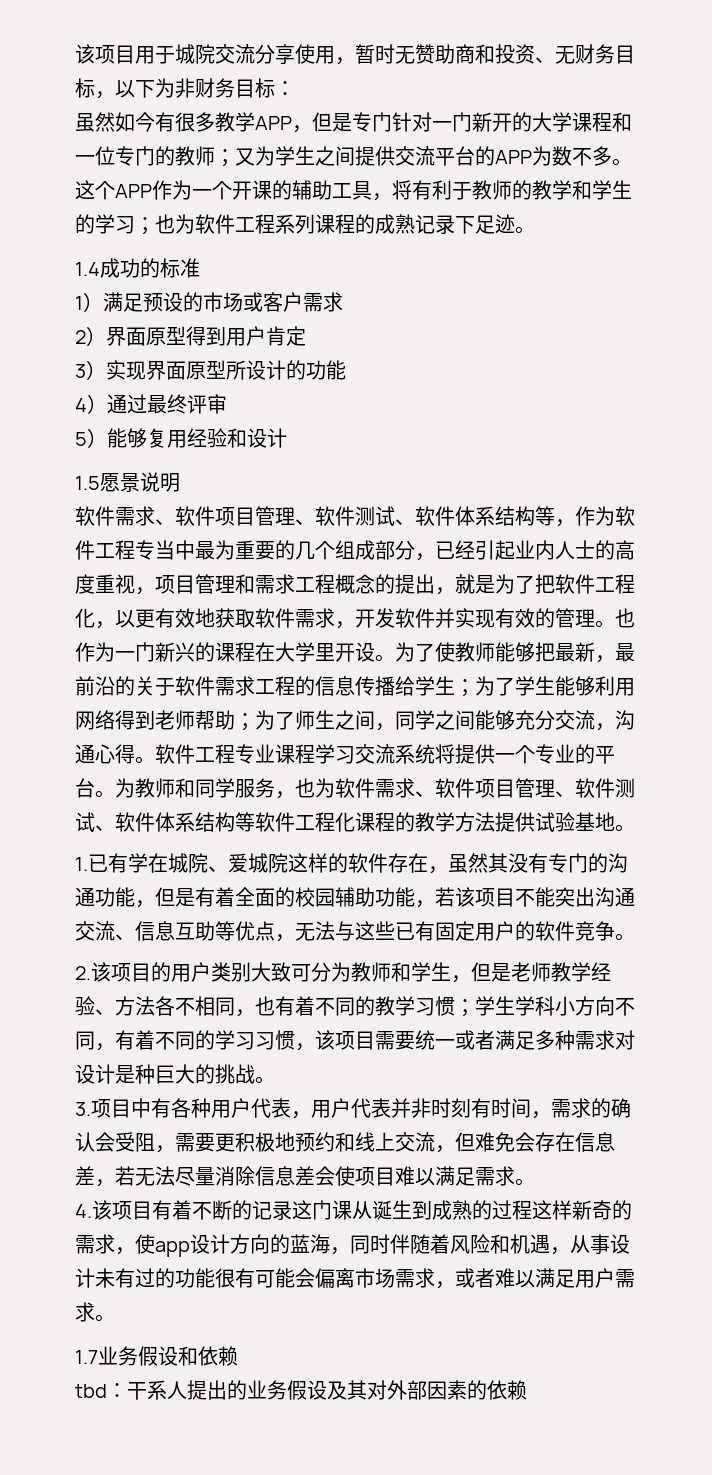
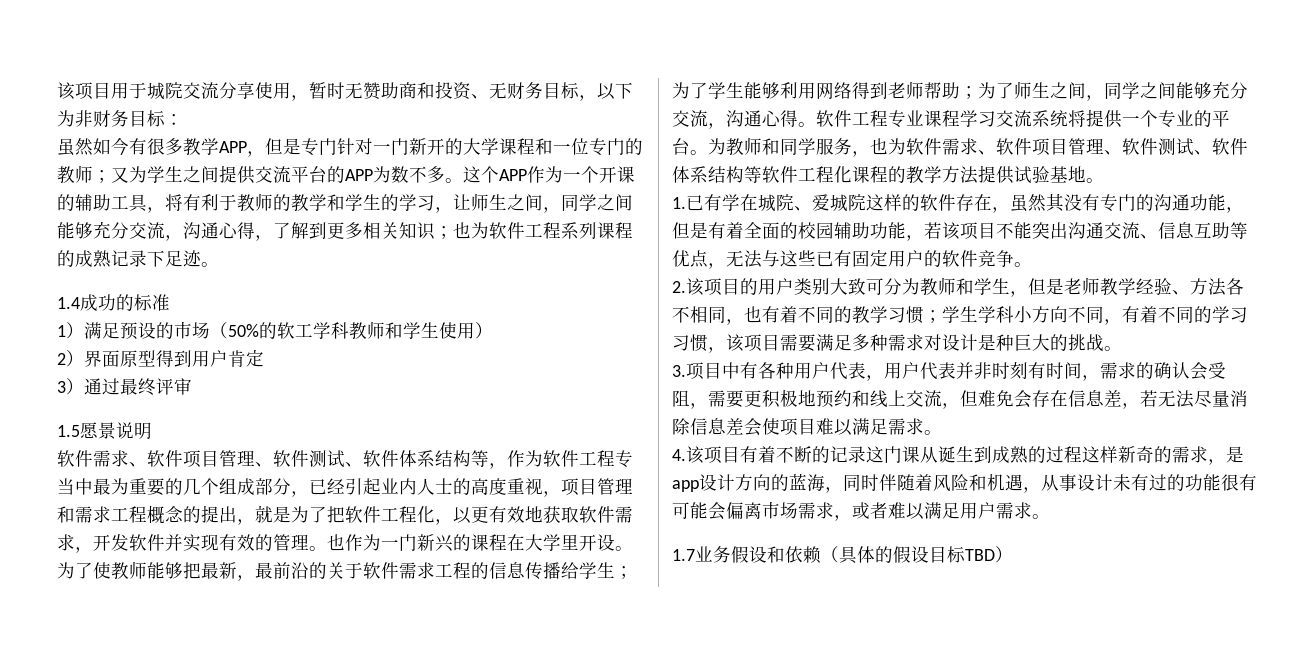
(135, 225) none -> [435,193,633,213] [57,221,435,241] ，让师生之间，同学之间能够充分交流，沟通心得，了解到更多相关知识
[243,292,343,312] 或客户需求 -> [210,321,493,340] （50%的软工学科教师和学生使用）
[106,360,346,380] [75,394,227,414] [75,428,287,448] 实现界面原型所设计的功能 // 4）通过最终评审 // 5）能够复用经验和设计 -> [84,378,192,396] 通过最终评审
[415,1030,495,1050] 统一或者 -> (816, 343) none
[135,1234,155,1254] 使 -> [1226,446,1244,463] 是
[75,1380,527,1400] // tbd：干系人提出的业务假设及其对外部因素的依赖 -> [821,546,1013,564] （具体的假设目标TBD）

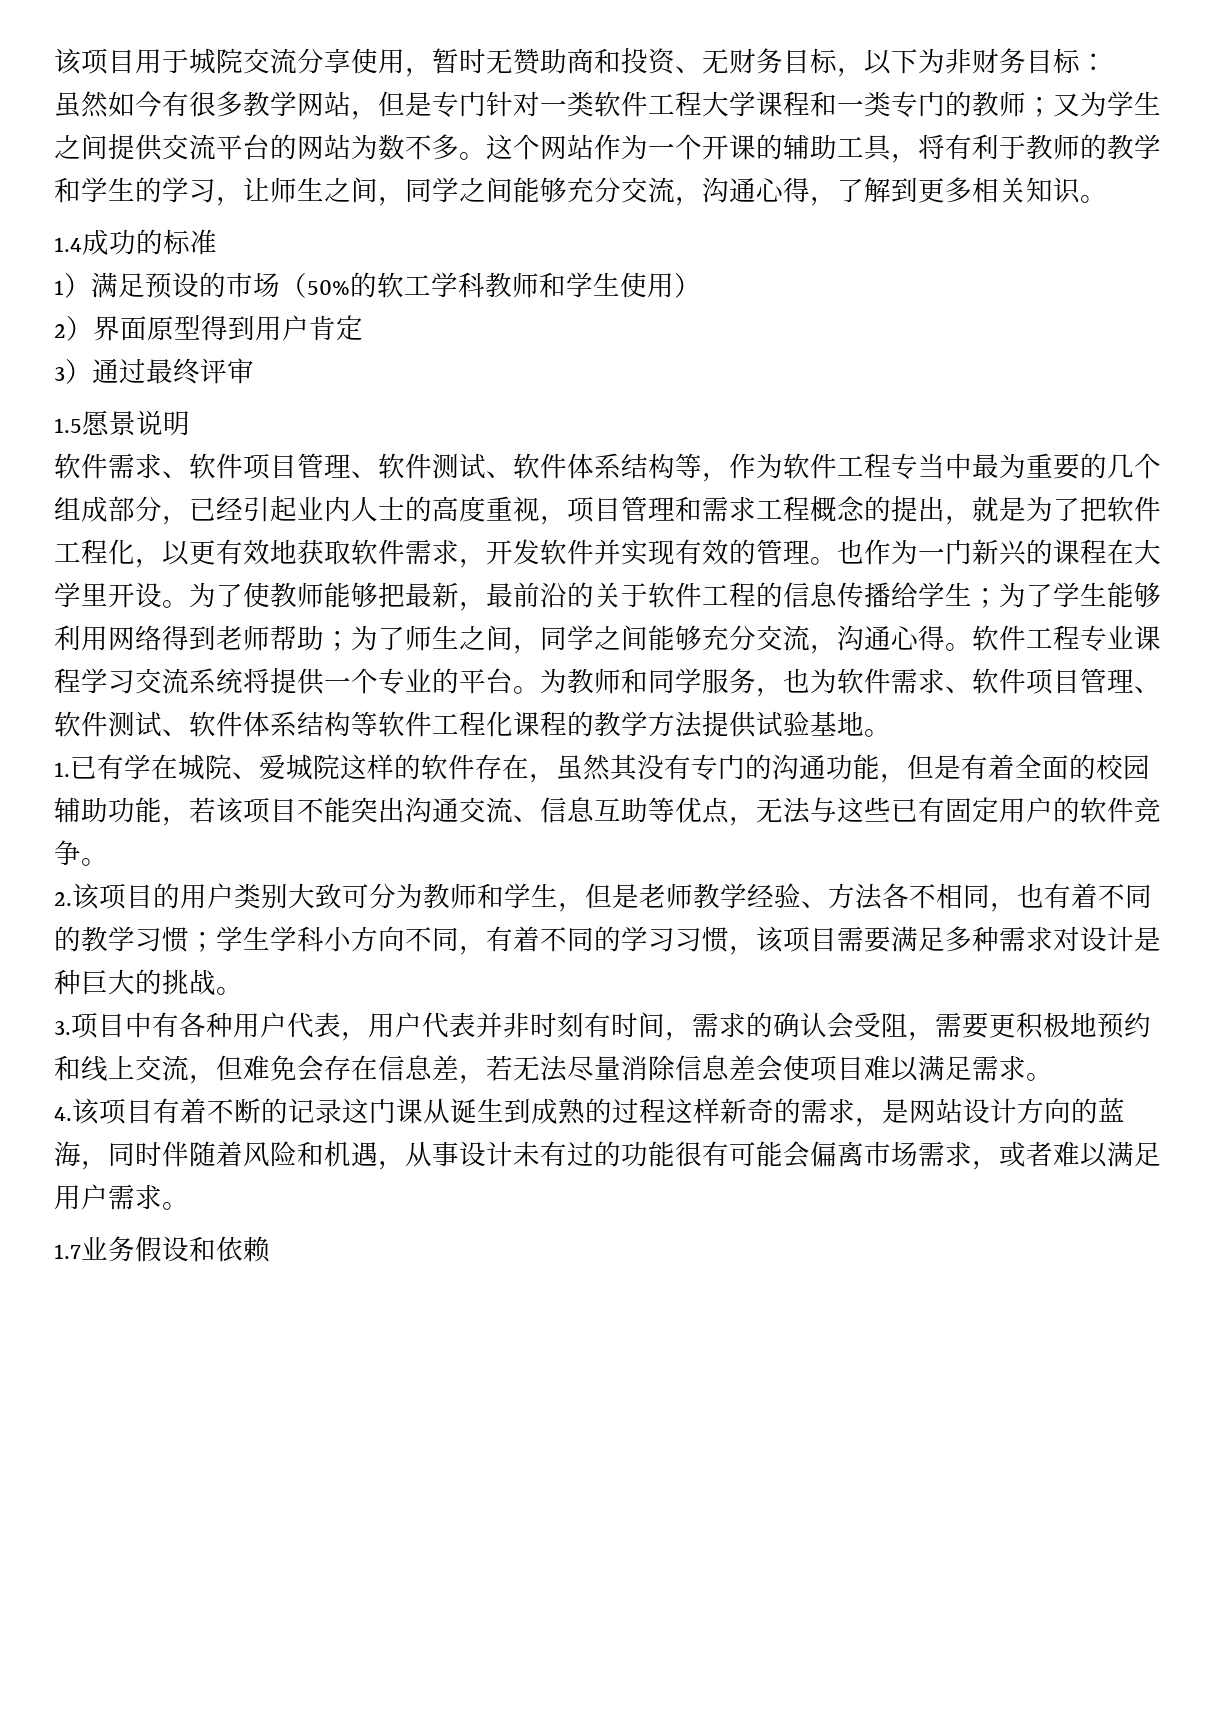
[219,141,247,153] APP -> [297,91,351,117] 网站
[391,138,463,155] 门新开的 -> [567,91,702,117] 类软件工程
[571,138,589,155] 位 -> [864,91,891,117] 类
[345,169,373,181] APP -> [297,134,351,160] 网站
[499,169,527,181] APP -> [540,134,594,160] 网站
[435,222,633,239] [57,250,201,268] ；也为软件工程系列课程的成熟记录下足迹 -> (1080, 190) none
[399,562,435,579] 需求 -> (702, 595) none
[672,480,699,492] app -> [909,1098,963,1124] 网站
[821,546,1013,564] （具体的假设目标TBD） -> (270, 1249) none

